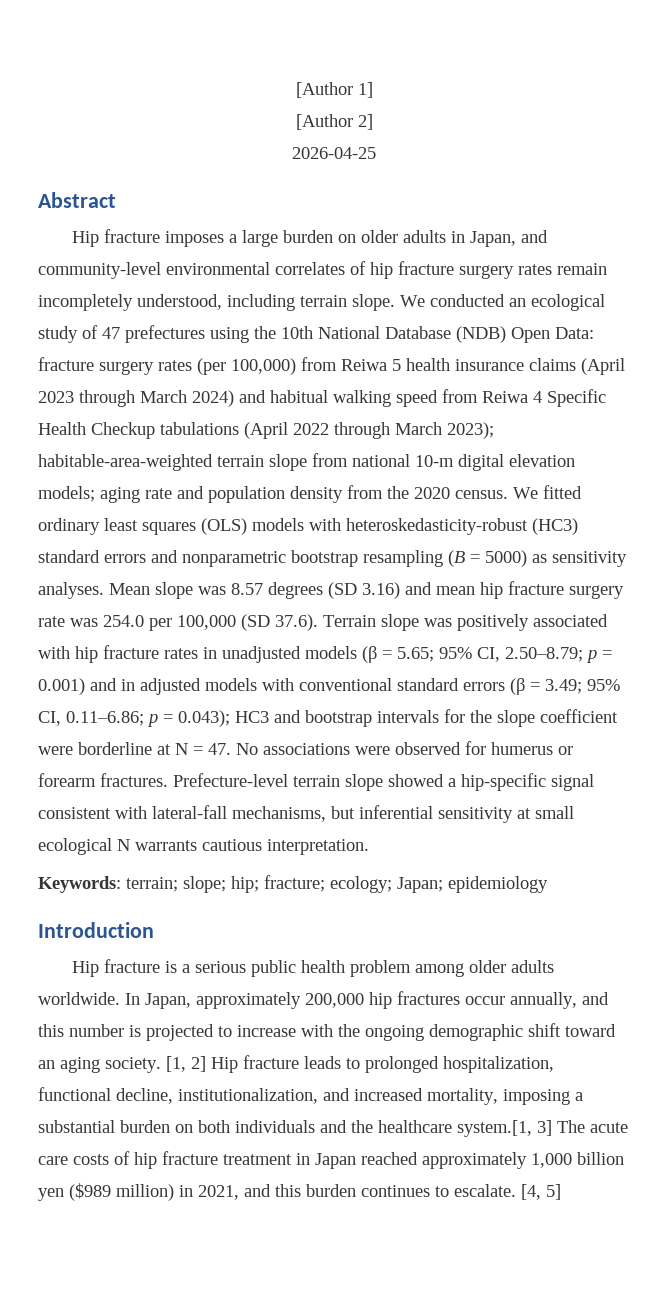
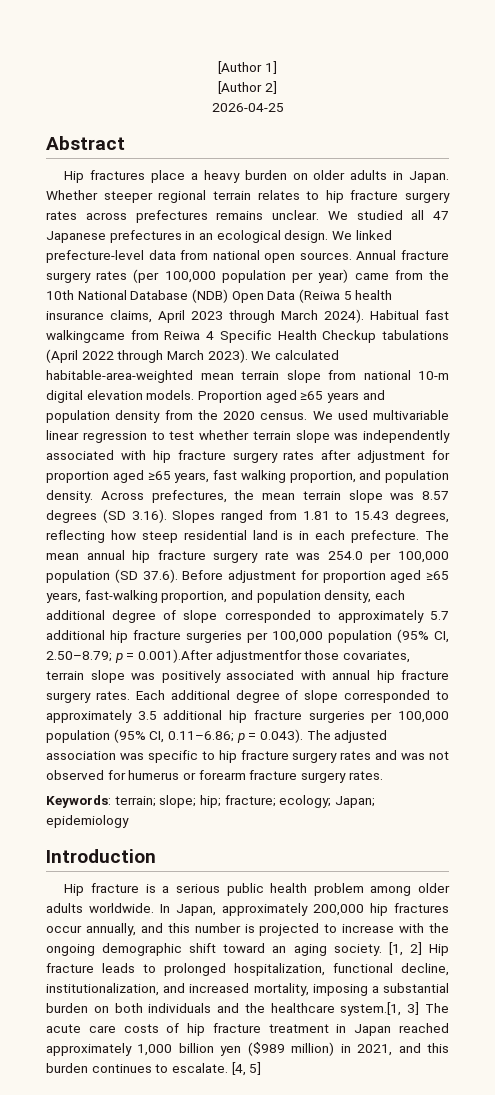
[104,229,279,247] fracture imposes a large -> [90,170,240,183] fractures place a heavy
[470,230,549,247] [38,261,607,279] [38,294,605,311] [38,325,249,343] Japan, and community-level environmental correlates of hip fracture surgery rates remain incompletely understood, including terrain slope. We conducted an ecological study of 47 prefectures using -> [408,171,449,183] [46,190,450,203] [46,210,449,223] [46,230,392,243] [46,250,449,263] [46,269,423,283] Japan. Whether steeper regional terrain relates to hip fracture surgery rates across prefectures remains unclear. We studied all 47 Japanese prefectures in an ecological design. We linked prefecture-level data from national open sources. Annual fracture surgery rates (per 100,000 population per year) came from
[555,327,594,339] [38,357,387,375] Data: fracture surgery rates (per 100,000) from Reiwa -> [267,289,340,303] Data (Reiwa
[529,358,625,375] claims (April -> [110,310,185,323] claims, April
[192,390,438,407] 2024) and habitual walking speed -> [324,309,449,323] [46,330,125,343] 2024). Habitual fast walkingcame
[447,422,494,439] [38,454,213,471] 2023); habitable-area-weighted -> [207,349,339,363] [46,370,234,383] 2023). We calculated habitable-area-weighted mean
[38,486,172,503] models; aging rate -> [146,390,359,403] models. Proportion aged ≥65 years
[543,485,582,499] [38,518,578,535] [38,550,627,567] [38,582,150,599] fitted ordinary least squares (OLS) models with heteroskedasticity-robust (HC3) standard errors and nonparametric bootstrap resampling (B = 5000) as sensitivity analyses. Mean -> [337,410,449,420] [46,430,450,443] [46,450,450,463] [46,470,449,483] [46,490,341,503] used multivariable linear regression to test whether terrain slope was independently associated with hip fracture surgery rates after adjustment for proportion aged ≥65 years, fast walking proportion, and population density. Across prefectures, the mean terrain
[362,582,475,599] 3.16) and mean -> [131,509,449,523] [46,530,450,543] [46,550,125,560] 3.16). Slopes ranged from 1.81 to 15.43 degrees, reflecting how steep residential land is in each prefecture. The mean annual
(236, 622) none -> [46,570,110,583] population
[323,615,376,627] Terrain -> [182,570,449,583] [46,590,405,603] [46,610,450,623] [46,629,449,643] [46,649,410,663] [46,671,84,680] Before adjustment for proportion aged ≥65 years, fast-walking proportion, and population density, each additional degree of slope corresponded to approximately 5.7 additional hip fracture surgeries per 100,000 population (95% CI, 2.50–8.79; p = 0.001).After adjustmentfor those covariates, terrain
[75,645,612,663] [38,678,620,695] [38,709,618,727] [38,742,390,755] hip fracture rates in unadjusted models (β = 5.65; 95% CI, 2.50–8.79; p = 0.001) and in adjusted models with conventional standard errors (β = 3.49; 95% CI, 0.11–6.86; p = 0.043); HC3 and bootstrap intervals for the slope coefficient were borderline at N = 47. No associations were -> [332,670,449,683] [46,690,449,703] [46,710,450,723] [46,729,388,743] [46,750,449,763] annual hip fracture surgery rates. Each additional degree of slope corresponded to approximately 3.5 additional hip fracture surgeries per 100,000 population (95% CI, 0.11–6.86; p = 0.043). The adjusted association was specific to hip fracture surgery rates and was not
[100,773,594,791] [38,805,574,823] [38,838,369,855] fractures. Prefecture-level terrain slope showed a hip-specific signal consistent with lateral-fall mechanisms, but inferential sensitivity at small ecological N warrants cautious interpretation. -> [249,770,383,783] fracture surgery rates.

